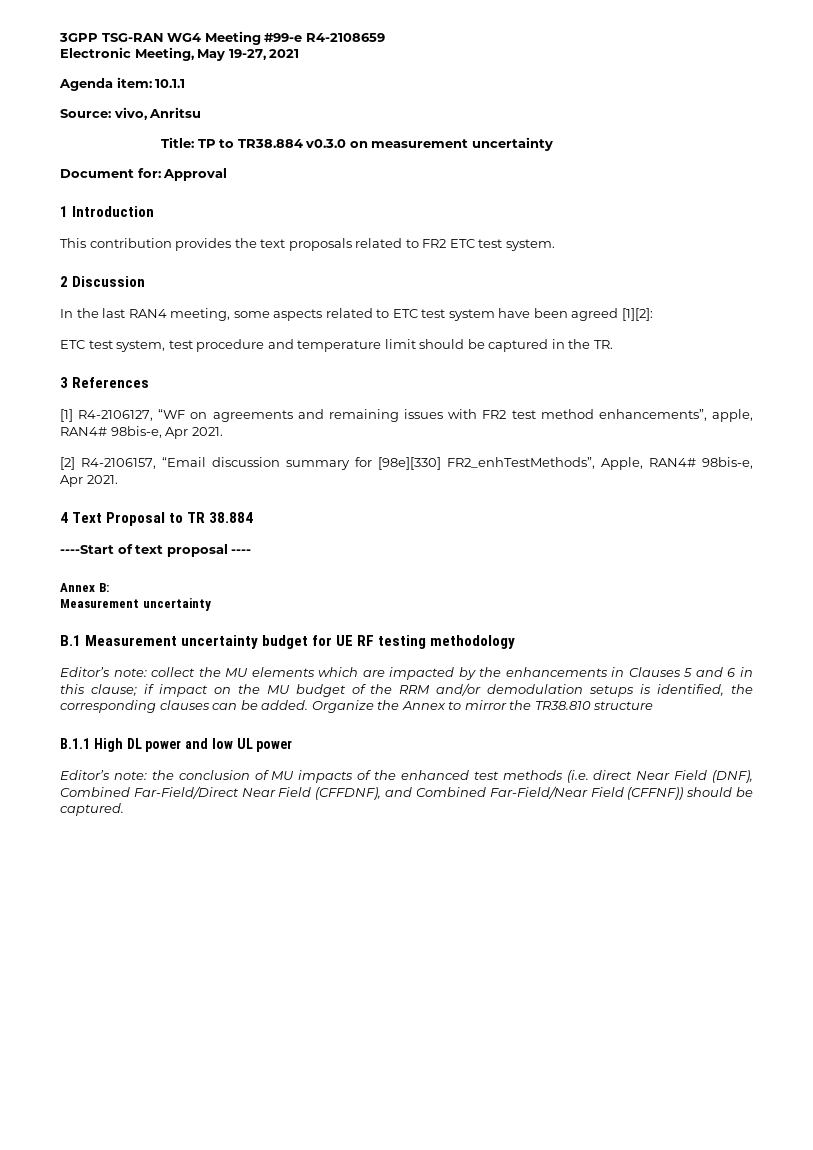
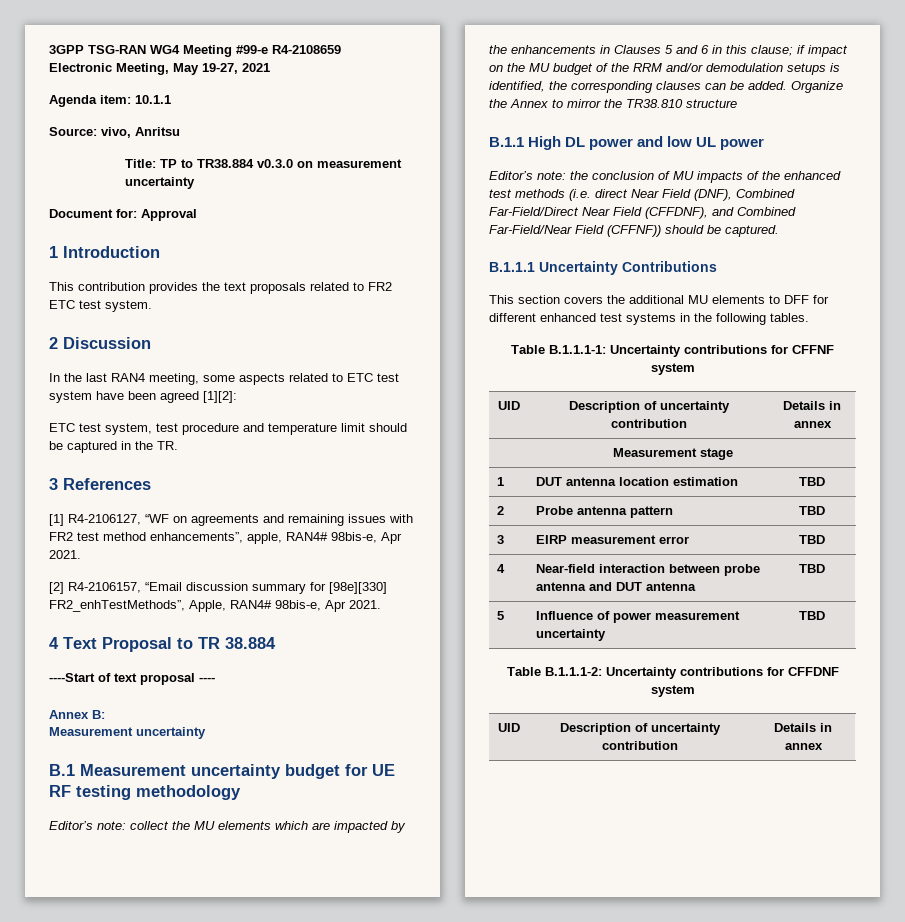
(124, 809) none -> [489,261,717,275] [489,295,829,304] [489,313,809,325] [511,345,834,357] [650,363,695,375] [498,401,520,410] [568,401,730,413] [610,419,687,428] [783,401,841,410] [793,421,832,428] [612,448,733,460] [497,477,505,486] [536,477,739,486] [799,477,825,486] [497,506,505,515] [536,506,674,518] [799,506,825,515] [497,535,505,544] [536,535,690,544] [799,535,825,544] [497,564,506,573] [536,564,761,576] [536,582,697,591] [799,564,825,573] [497,611,505,620] [536,611,741,623] [536,629,607,641] [799,611,825,620] [506,667,839,679] [650,685,695,697] [498,723,520,732] [559,723,721,735] [601,741,678,750] [774,723,832,732] [784,743,823,750] // B.1.1.1 Uncertainty Contributions // This section covers the additional MU elements to DFF for different enhanced test systems in the following tables. // Table B.1.1.1-1: Uncertainty contributions for CFFNF system // UID | Description of uncertainty contribution | Details in annex // Measurement stage // 1 | DUT antenna location estimation | TBD // 2 | Probe antenna pattern | TBD // 3 | EIRP measurement error | TBD // 4 | Near-field interaction between probe antenna and DUT antenna | TBD // 5 | Influence of power measurement uncertainty | TBD // Table B.1.1.1-2: Uncertainty contributions for CFFDNF system // UID | Description of uncertainty contribution | Details in annex

